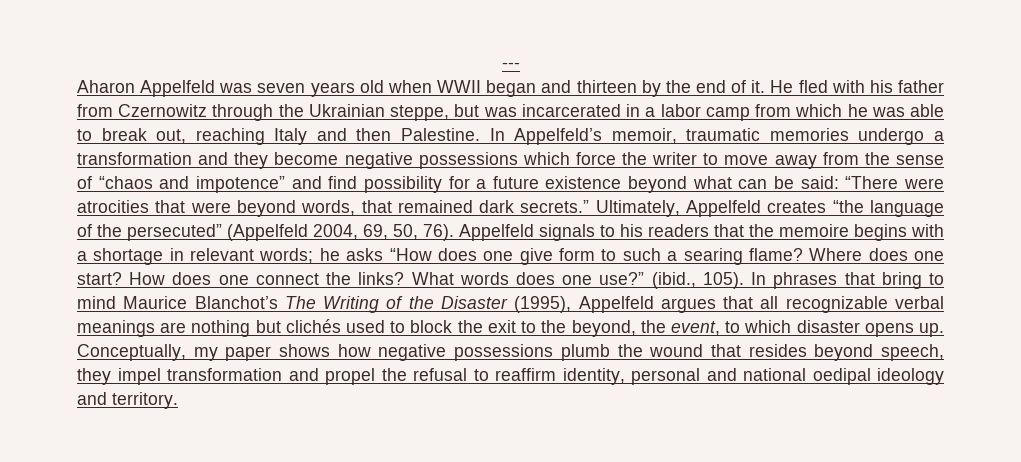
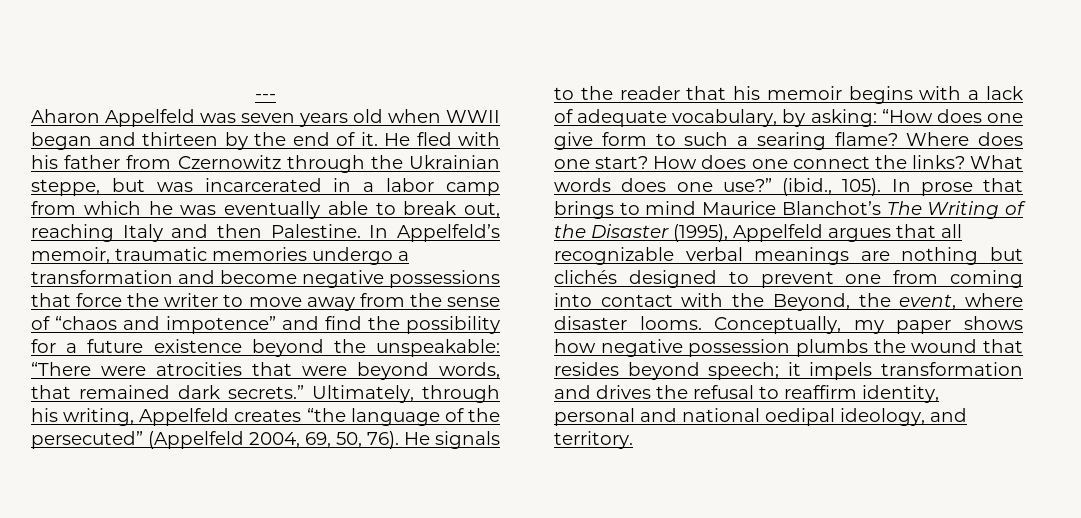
(905, 112) none -> [224,201,320,219] eventually
[234,152,269,169] they -> (215, 277) none
[522,152,570,165] which -> [31,293,71,307] that
(358, 182) none -> [368,316,400,330] the
[692,176,839,189] what can be said: -> [333,339,500,357] the unspeakable:
(680, 208) none -> [422,385,500,403] [31,408,135,426] through his writing,
[459,224,534,241] Appelfeld -> [404,432,430,445] He
[620,224,944,241] [77,248,384,265] his readers that the memoire begins with a shortage in relevant words; he asks -> [580,86,1023,104] [554,109,877,127] the reader that his memoir begins with a lack of adequate vocabulary, by asking:
[773,272,922,289] phrases that bring -> [920,178,1023,196] [554,201,614,219] prose that brings
[346,320,945,337] used to block the exit to the beyond, the event, to which disaster opens up. -> [628,270,1023,288] [554,293,1023,311] [554,316,702,330] designed to prevent one from coming into contact with the Beyond, the event, where disaster looms.
[454,344,610,361] possessions plumb -> [688,339,868,357] possession plumbs
[881,344,945,361] [77,368,375,385] speech, they impel transformation and propel -> [708,362,1023,380] [554,385,651,399] speech; it impels transformation and drives
[877,368,944,385] ideology -> [840,408,925,426] ideology,

